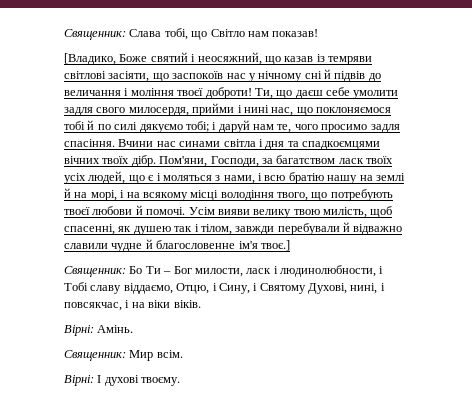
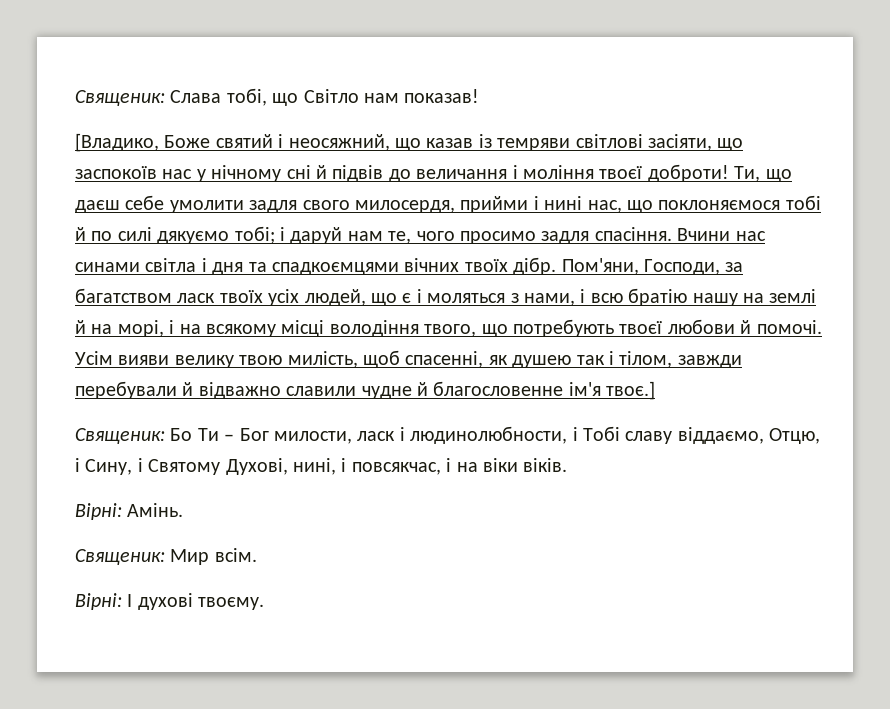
[64,29,126,40] Священник: -> [75,90,165,106] Священик:
[64,266,126,277] Священник: -> [75,428,165,444] Священик:
[64,350,126,361] Священник: -> [75,549,165,565] Священик:

